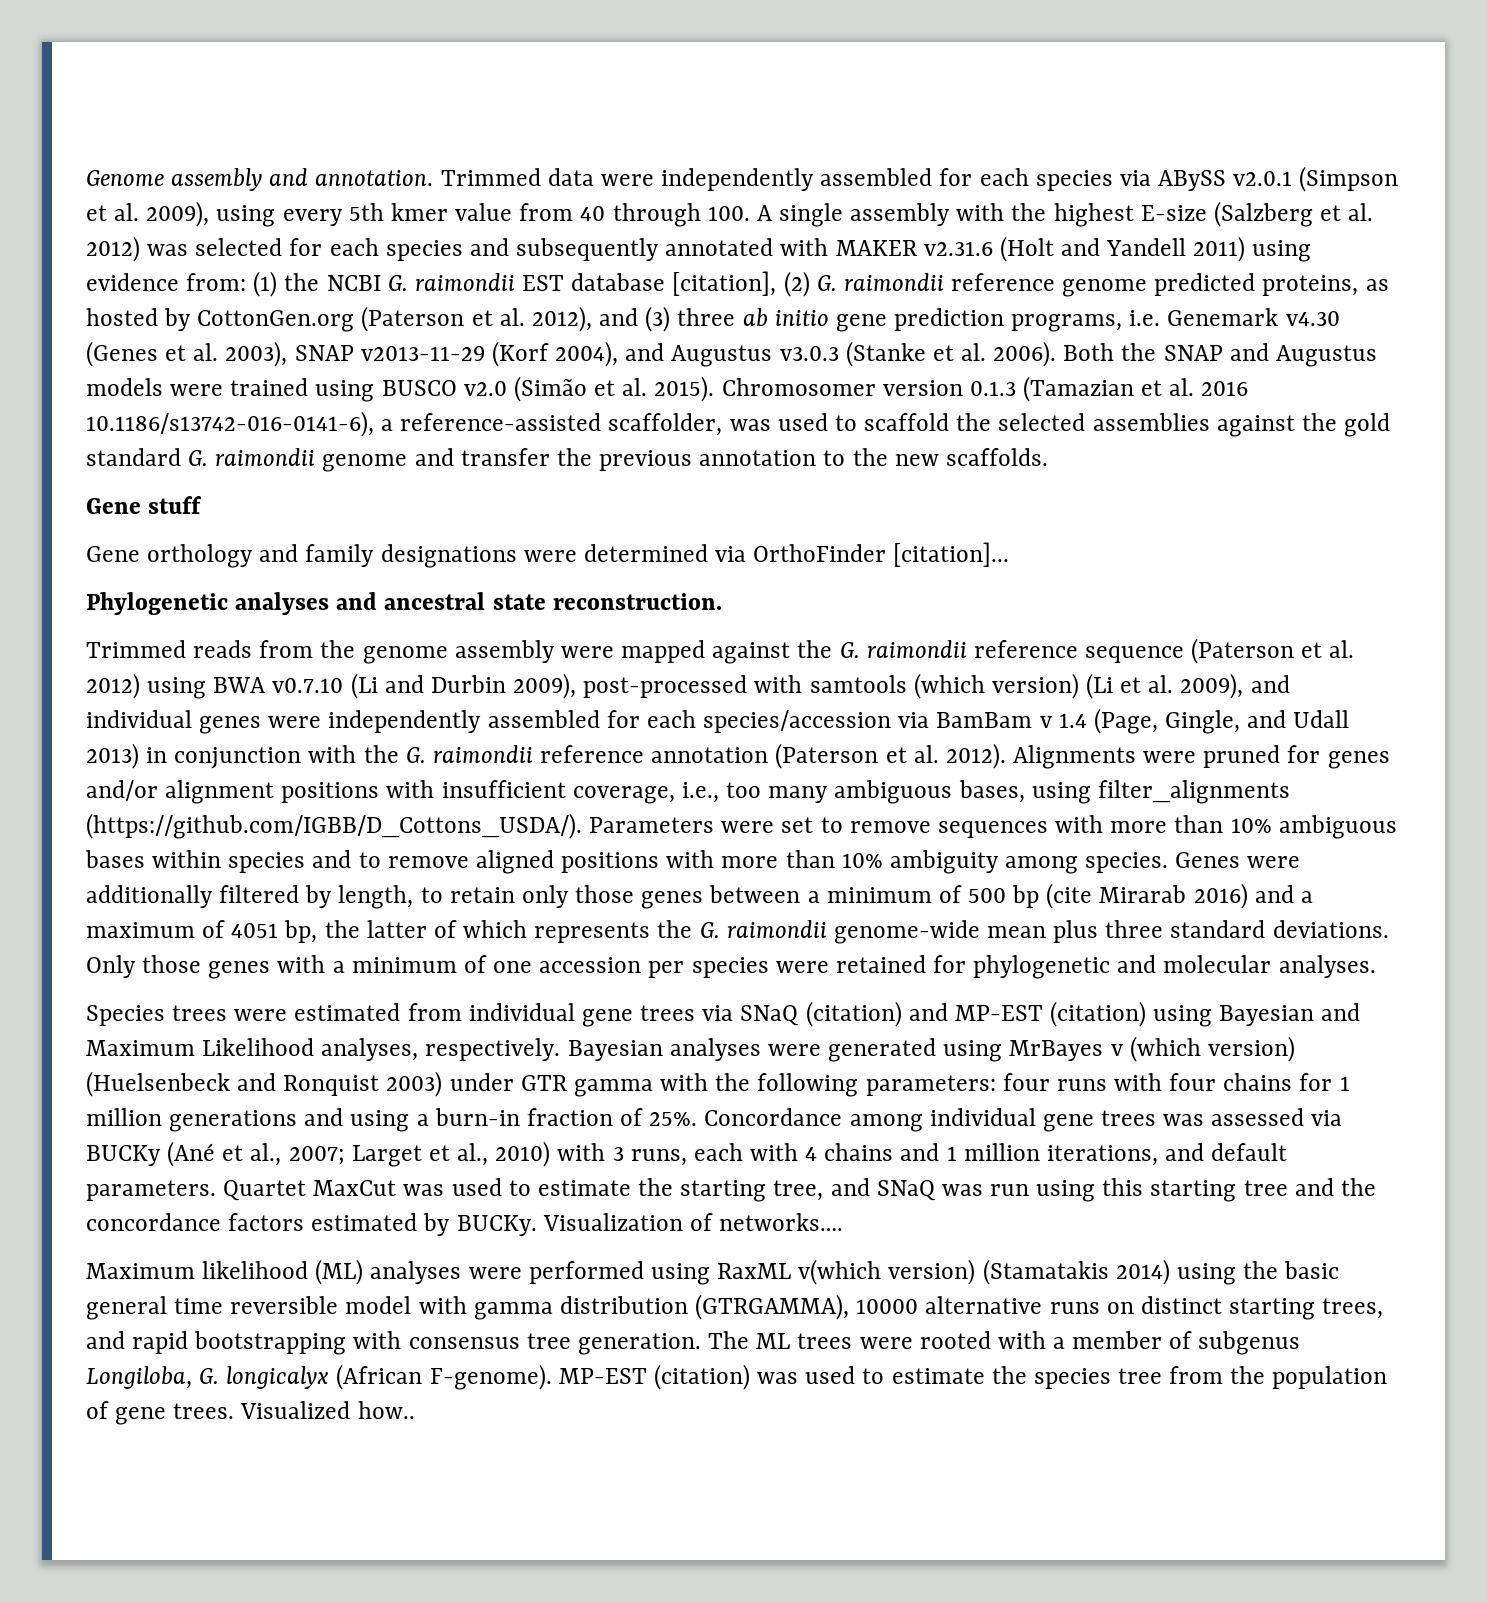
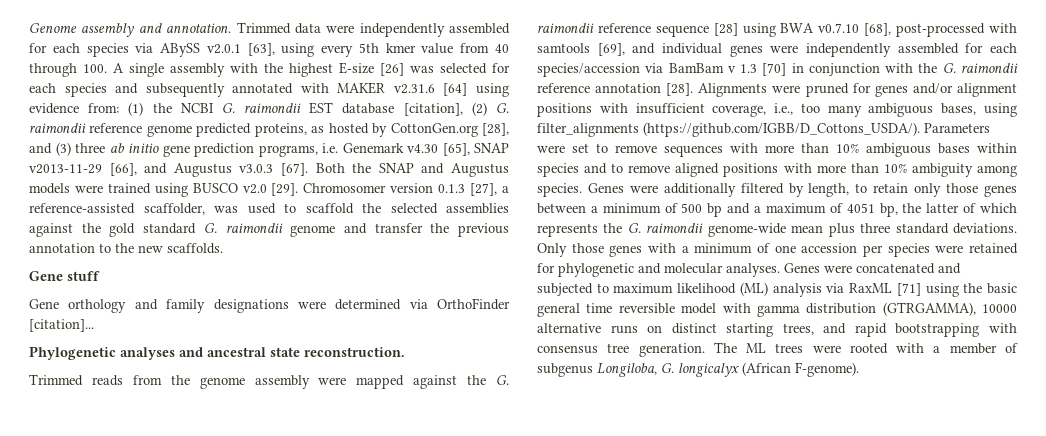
[1299,166,1399,192] [86,201,210,227] (Simpson et al. 2009), -> [247,43,275,56] [63],
[1213,201,1374,227] [86,236,140,262] (Salzberg et al. 2012) -> [380,63,404,76] [26]
[999,236,1246,262] (Holt and Yandell 2011) -> [443,83,468,96] [64]
[361,306,592,332] (Paterson et al. 2012), -> [482,123,510,136] [28],
[86,341,1057,367] (Genes et al. 2003), SNAP v2013-11-29 (Korf 2004), and Augustus v3.0.3 (Stanke et al. 2006). -> [442,143,509,156] [29,163,308,177] [65], SNAP v2013-11-29 [66], and Augustus v3.0.3 [67].
[513,376,1249,402] [86,411,374,437] (Simão et al. 2015). Chromosomer version 0.1.3 (Tamazian et al. 2016 10.1186/s13742-016-0141-6), -> [271,183,498,196] [29]. Chromosomer version 0.1.3 [27],
[1191,638,1355,664] [86,673,1244,699] (Paterson et al. 2012) using BWA v0.7.10 (Li and Durbin 2009), post-processed with samtools (which version) (Li et al. 2009), -> [713,23,1018,37] [537,43,625,56] [28] using BWA v0.7.10 [68], post-processed with samtools [69],
[1058,708,1350,734] [86,743,139,769] 1.4 (Page, Gingle, and Udall 2013) -> [740,63,787,76] 1.3 [70]
[775,743,1006,769] (Paterson et al. 2012). -> [666,83,694,96] [28].
[1046,883,1248,909] (cite Mirarab 2016) -> (723, 210) none
[86,1001,1361,1027] [86,1036,1295,1062] [86,1071,1350,1097] [86,1108,1343,1132] [86,1141,1288,1167] [86,1178,1376,1202] [86,1213,844,1236] [86,1259,1170,1285] // Species trees were estimated from individual gene trees via SNaQ (citation) and MP-EST (citation) using Bayesian and Maximum Likelihood analyses, respectively. Bayesian analyses were generated using MrBayes v (which version) (Huelsenbeck and Ronquist 2003) under GTR gamma with the following parameters: four runs with four chains for 1 million generations and using a burn-in fraction of 25%. Concordance among individual gene trees was assessed via BUCKy (Ané et al., 2007; Larget et al., 2010) with 3 runs, each with 4 chains and 1 million iterations, and default parameters. Quartet MaxCut was used to estimate the starting tree, and SNaQ was run using this starting tree and the concordance factors estimated by BUCKy. Visualization of networks…. // Maximum likelihood (ML) analyses were performed using RaxML v(which version) (Stamatakis 2014) -> [784,263,961,274] [537,282,921,297] Genes were concatenated and subjected to maximum likelihood (ML) analysis via RaxML [71]
[558,1364,1388,1390] [86,1401,415,1425] MP-EST (citation) was used to estimate the species tree from the population of gene trees. Visualized how.. -> (859, 369) none

